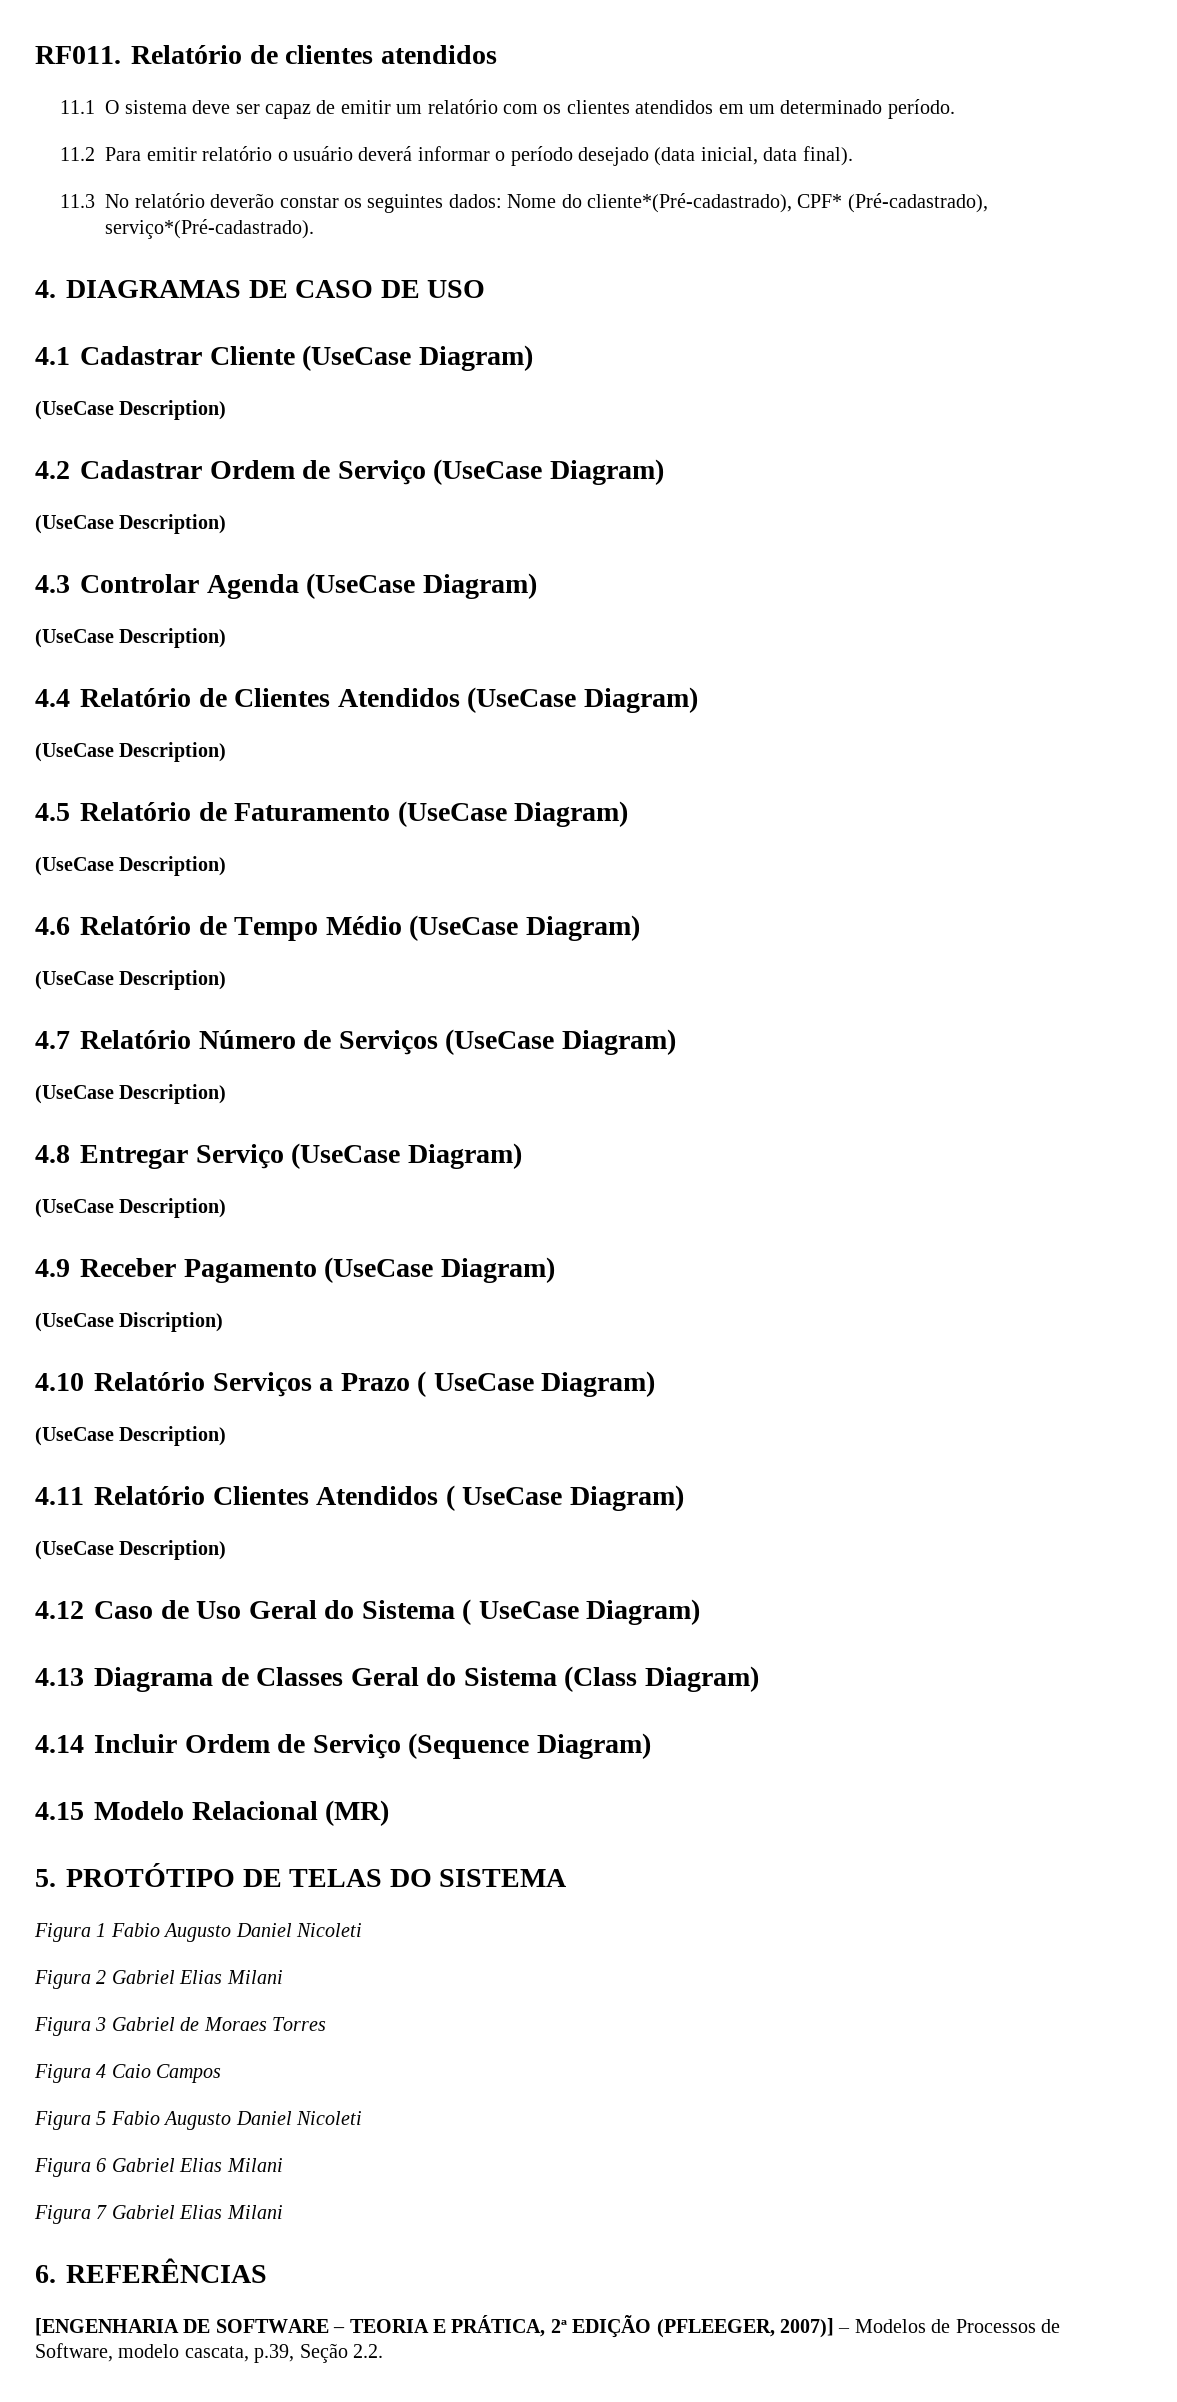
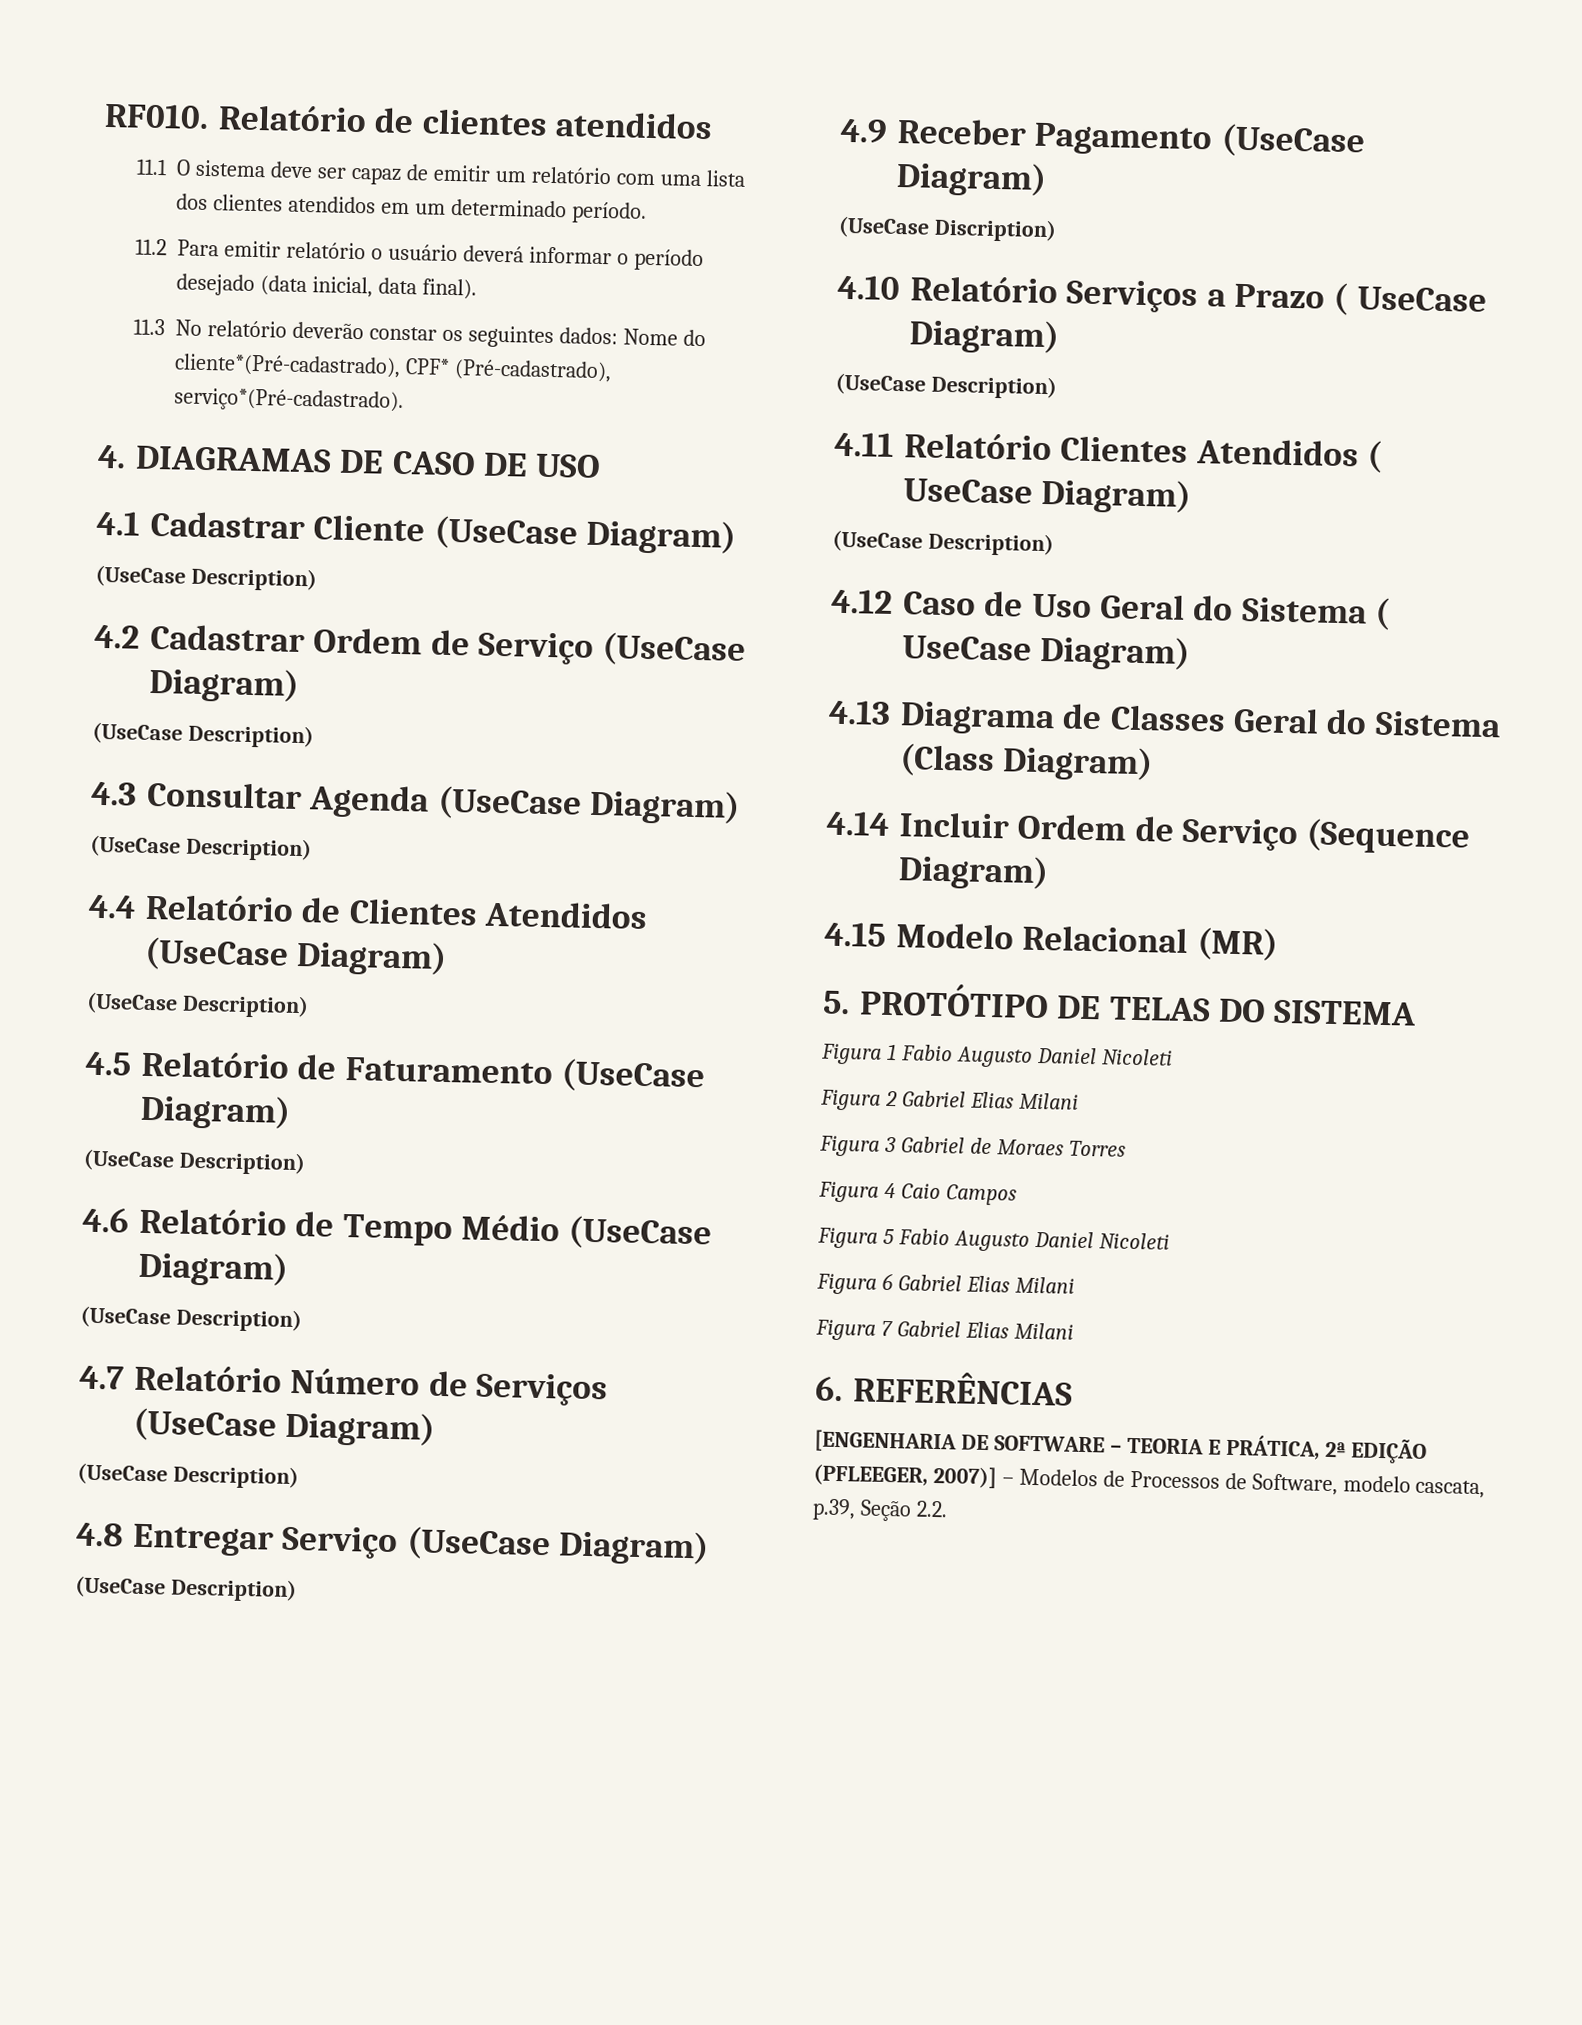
[35,46,121,64] RF011. -> [104,102,209,130] RF010.
[543,104,562,114] os -> [659,170,746,187] [176,193,209,211] uma lista dos
[80,574,199,593] Controlar -> [147,780,302,810] Consultar

